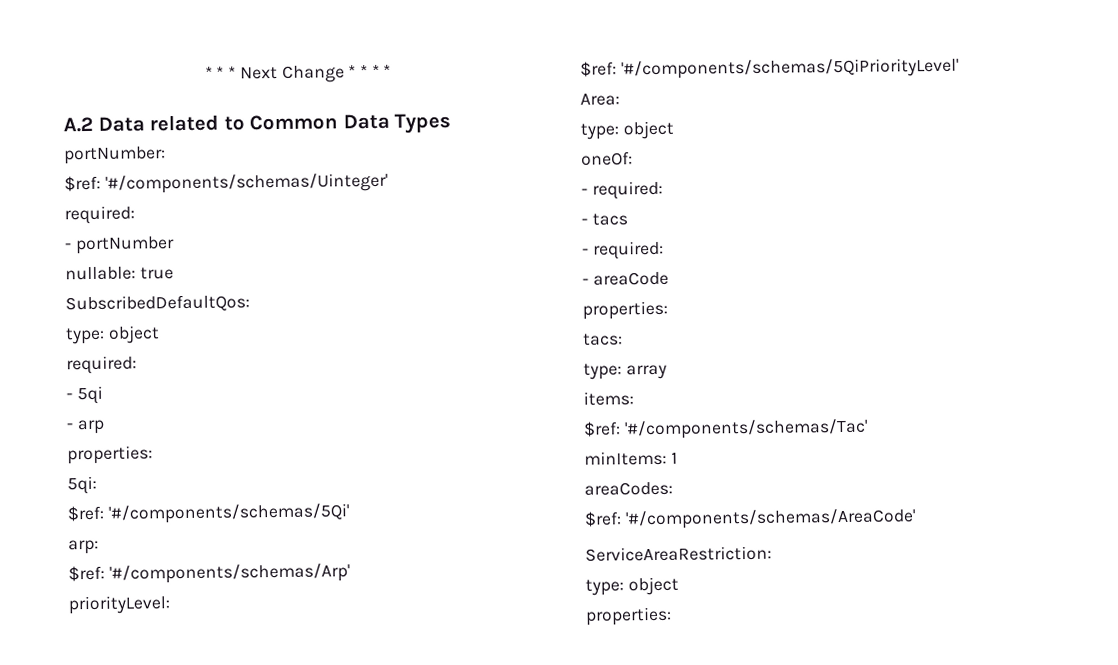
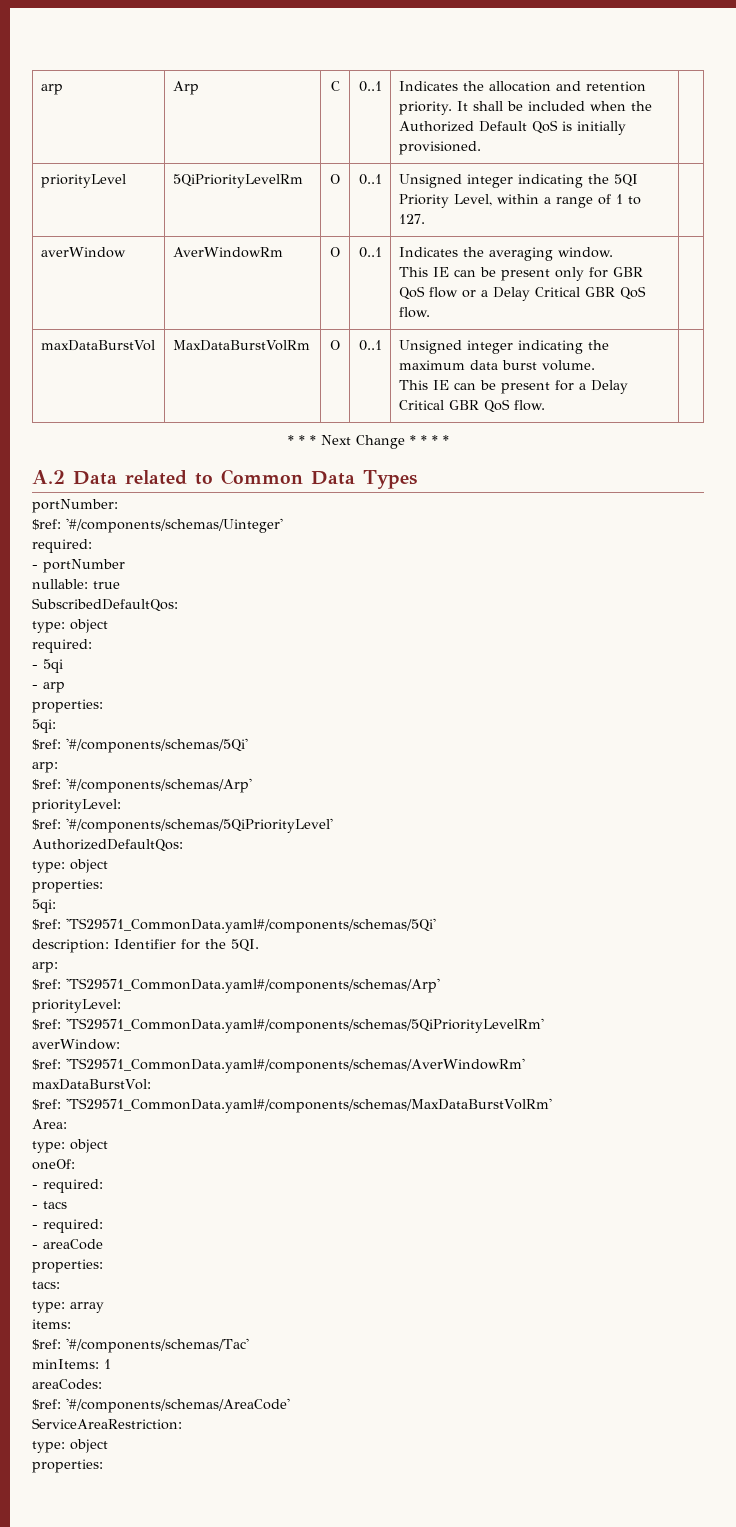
(204, 72) none -> [40,84,63,95] [172,81,199,95] [330,81,340,91] [358,81,382,92] [398,81,646,92] [398,101,653,115] [398,120,626,135] [398,141,481,155] [40,174,126,188] [172,174,303,188] [330,174,340,184] [358,174,382,185] [398,174,638,188] [398,194,641,208] [398,214,425,224] [40,247,126,258] [172,247,284,258] [330,247,340,257] [358,247,382,258] [398,247,614,261] [398,267,643,281] [398,286,646,301] [398,307,431,318] [40,340,156,351] [172,340,311,351] [330,340,340,350] [358,340,382,351] [398,340,609,354] [398,360,595,371] [398,380,628,394] [398,399,546,413] arp | Arp | C | 0..1 | Indicates the allocation and retention priority. It shall be included when the Authorized Default QoS is initially provisioned. | // priorityLevel | 5QiPriorityLevelRm | O | 0..1 | Unsigned integer indicating the 5QI Priority Level, within a range of 1 to 127. | // averWindow | AverWindowRm | O | 0..1 | Indicates the averaging window. // This IE can be present only for GBR QoS flow or a Delay Critical GBR QoS flow. | // maxDataBurstVol | MaxDataBurstVolRm | O | 0..1 | Unsigned integer indicating the maximum data burst volume. // This IE can be present for a Delay Critical GBR QoS flow. | //
(959, 68) none -> [32,839,183,852] [32,859,108,873] [32,879,103,893] [32,899,56,913] [32,918,436,933] [32,939,259,953] [32,962,58,973] [32,978,440,993] [32,999,121,1013] [32,1018,544,1033] [32,1039,120,1050] [32,1058,525,1073] [32,1079,151,1090] [32,1098,552,1113] // AuthorizedDefaultQos: // type: object // properties: // 5qi: // $ref: 'TS29571_CommonData.yaml#/components/schemas/5Qi' // description: Identifier for the 5QI. // arp: // $ref: 'TS29571_CommonData.yaml#/components/schemas/Arp' // priorityLevel: // $ref: 'TS29571_CommonData.yaml#/components/schemas/5QiPriorityLevelRm' // averWindow: // $ref: 'TS29571_CommonData.yaml#/components/schemas/AverWindowRm' // maxDataBurstVol: // $ref: 'TS29571_CommonData.yaml#/components/schemas/MaxDataBurstVolRm'

